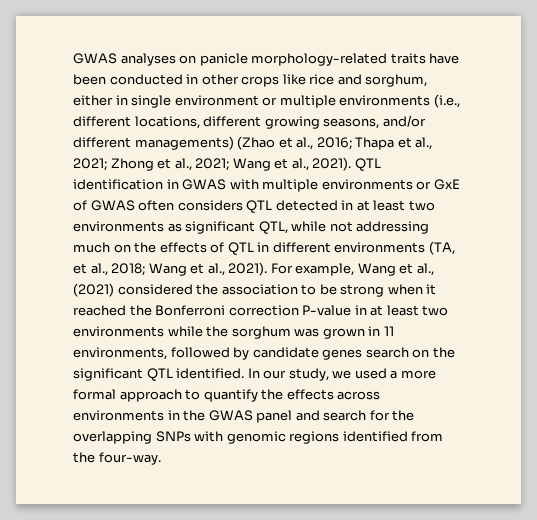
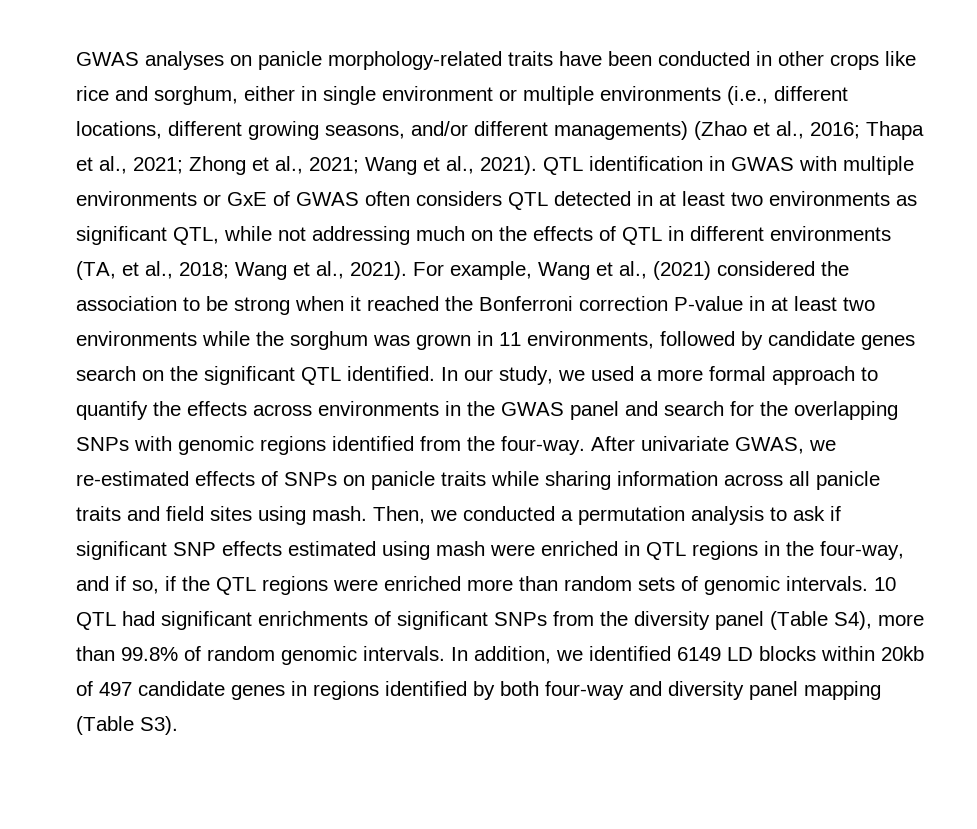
(161, 458) none -> [591,436,836,454] [76,471,880,490] [76,506,841,525] [76,541,904,560] [76,576,896,595] [76,611,924,630] [76,646,924,665] [76,681,881,700] [76,716,178,735] After univariate GWAS, we re-estimated effects of SNPs on panicle traits while sharing information across all panicle traits and field sites using mash. Then, we conducted a permutation analysis to ask if significant SNP effects estimated using mash were enriched in QTL regions in the four-way, and if so, if the QTL regions were enriched more than random sets of genomic intervals. 10 QTL had significant enrichments of significant SNPs from the diversity panel (Table S4), more than 99.8% of random genomic intervals. In addition, we identified 6149 LD blocks within 20kb of 497 candidate genes in regions identified by both four-way and diversity panel mapping (Table S3).

